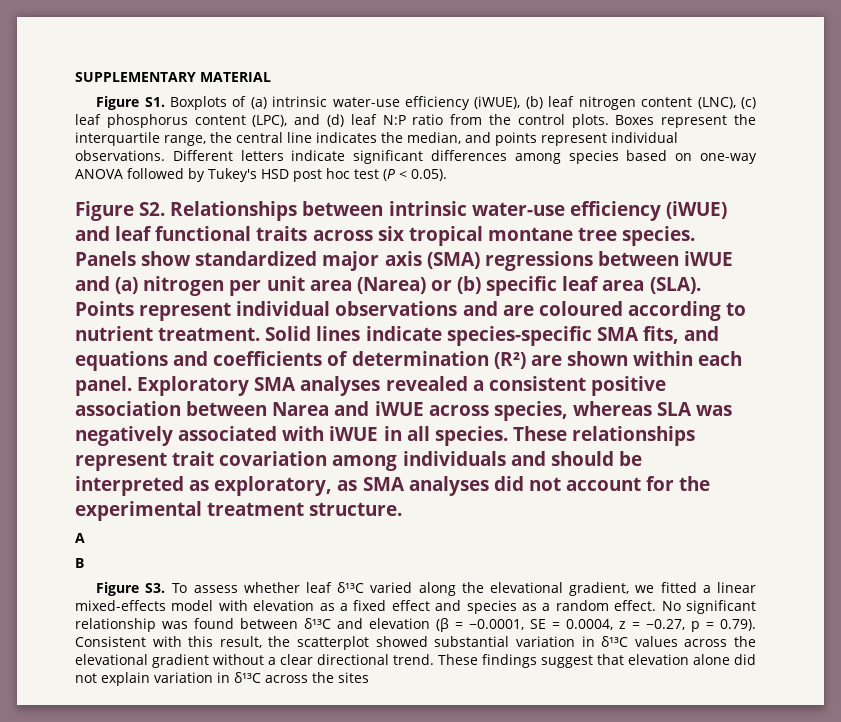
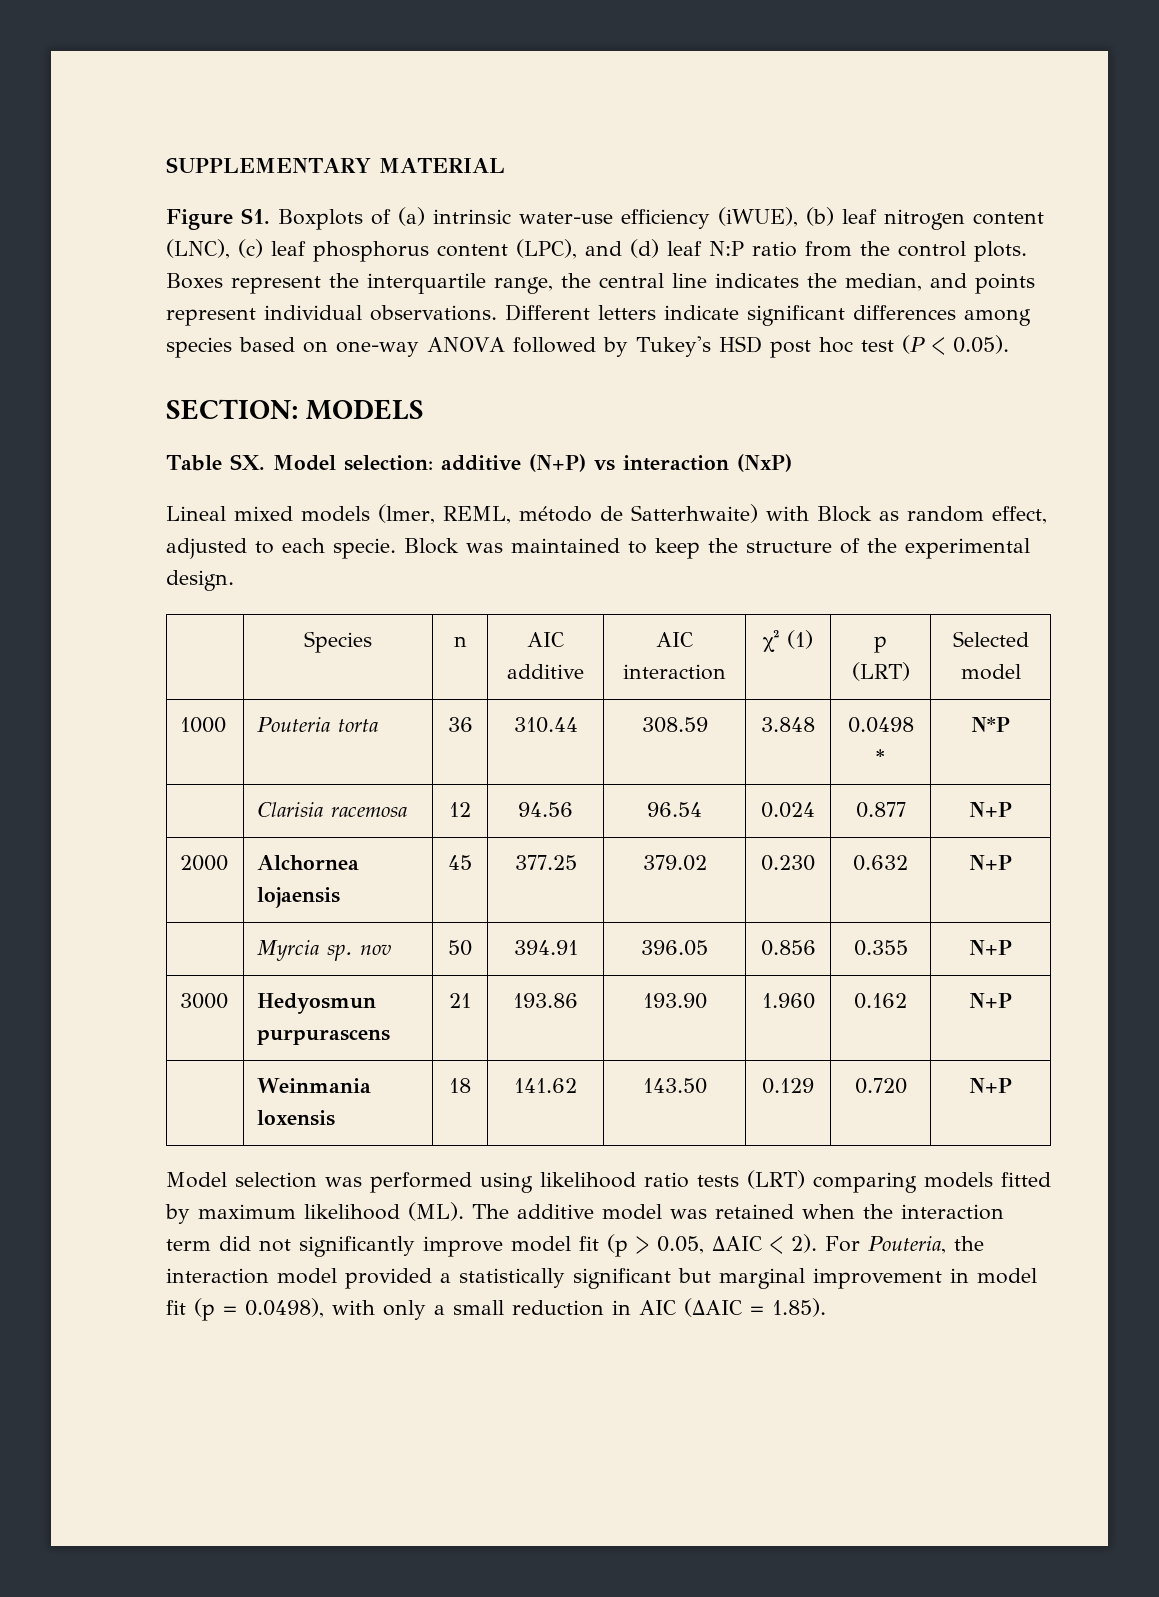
[75,201,727,221] [75,226,696,246] [75,251,734,271] [75,276,701,296] [75,301,747,321] [75,326,720,346] [75,351,743,371] [75,376,666,396] [75,401,733,421] [75,426,696,446] [75,451,642,471] [75,476,711,496] [75,501,403,521] [75,533,85,543] [75,558,84,568] [96,582,756,596] [75,600,756,614] [75,618,756,632] [75,636,757,650] [75,654,756,668] [75,672,369,686] Figure S2. Relationships between intrinsic water-use efficiency (iWUE) and leaf functional traits across six tropical montane tree species. Panels show standardized major axis (SMA) regressions between iWUE and (a) nitrogen per unit area (Narea) or (b) specific leaf area (SLA). Points represent individual observations and are coloured according to nutrient treatment. Solid lines indicate species-specific SMA fits, and equations and coefficients of determination (R²) are shown within each panel. Exploratory SMA analyses revealed a consistent positive association between Narea and iWUE across species, whereas SLA was negatively associated with iWUE in all species. These relationships represent trait covariation among individuals and should be interpreted as exploratory, as SMA analyses did not account for the experimental treatment structure. // A // B // Figure S3. To assess whether leaf δ¹³C varied along the elevational gradient, we fitted a linear mixed-effects model with elevation as a fixed effect and species as a random effect. No significant relationship was found between δ¹³C and elevation (β = −0.0001, SE = 0.0004, z = −0.27, p = 0.79). Consistent with this result, the scatterplot showed substantial variation in δ¹³C values across the elevational gradient without a clear directional trend. These findings suggest that elevation alone did not explain variation in δ¹³C across the sites -> [166,399,424,420] [166,454,792,472] [166,504,1047,524] [166,538,1030,559] [166,570,234,591] [304,631,372,653] [453,636,467,647] [527,632,564,647] [507,664,584,679] [656,632,693,647] [623,664,726,680] [763,629,814,652] [874,636,888,653] [851,662,910,681] [952,631,1029,647] [960,664,1021,680] [180,717,227,733] [257,717,379,732] [447,717,473,732] [513,717,578,733] [641,717,708,733] [761,717,816,732] [847,717,914,733] [876,749,886,764] [971,717,1011,732] [257,802,408,817] [449,802,471,817] [518,802,573,817] [647,802,702,817] [761,802,816,818] [855,802,906,818] [969,802,1013,817] [180,855,229,871] [257,855,360,870] [257,887,341,908] [448,855,472,870] [514,855,577,870] [642,855,707,871] [761,855,816,871] [853,855,909,871] [969,855,1013,870] [257,940,392,961] [448,940,472,956] [513,940,578,955] [641,940,708,956] [760,940,816,956] [853,940,908,956] [969,940,1013,955] [180,993,229,1009] [257,993,377,1014] [257,1029,391,1045] [449,993,471,1008] [513,993,578,1008] [642,993,707,1009] [761,993,815,1009] [854,993,908,1009] [969,993,1013,1008] [257,1078,372,1093] [257,1110,336,1126] [449,1078,471,1093] [514,1078,577,1093] [642,1078,707,1094] [762,1078,815,1094] [854,1078,907,1094] [969,1078,1013,1093] [166,1170,1051,1193] [165,1202,1004,1224] [166,1234,984,1257] [166,1268,1037,1289] [166,1298,826,1321] SECTION: MODELS // Table SX. Model selection: additive (N+P) vs interaction (NxP) // Lineal mixed models (lmer, REML, método de Satterhwaite) with Block as random effect, adjusted to each specie. Block was maintained to keep the structure of the experimental design. // | Species | n | AIC additive | AIC interaction | χ² (1) | p (LRT) | Selected model // 1000 | Pouteria torta | 36 | 310.44 | 308.59 | 3.848 | 0.0498 * | N*P // | Clarisia racemosa | 12 | 94.56 | 96.54 | 0.024 | 0.877 | N+P // 2000 | Alchornea lojaensis | 45 | 377.25 | 379.02 | 0.230 | 0.632 | N+P // | Myrcia sp. nov | 50 | 394.91 | 396.05 | 0.856 | 0.355 | N+P // 3000 | Hedyosmun purpurascens | 21 | 193.86 | 193.90 | 1.960 | 0.162 | N+P // | Weinmania loxensis | 18 | 141.62 | 143.50 | 0.129 | 0.720 | N+P // Model selection was performed using likelihood ratio tests (LRT) comparing models fitted by maximum likelihood (ML). The additive model was retained when the interaction term did not significantly improve model fit (p > 0.05, ΔAIC < 2). For Pouteria, the interaction model provided a statistically significant but marginal improvement in model fit (p = 0.0498), with only a small reduction in AIC (ΔAIC = 1.85).

